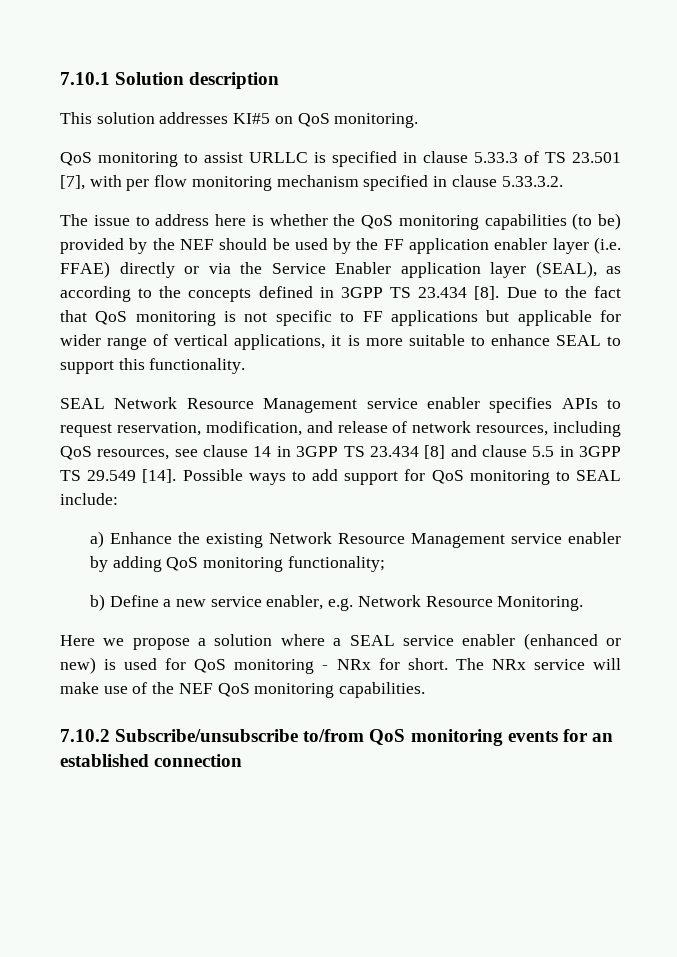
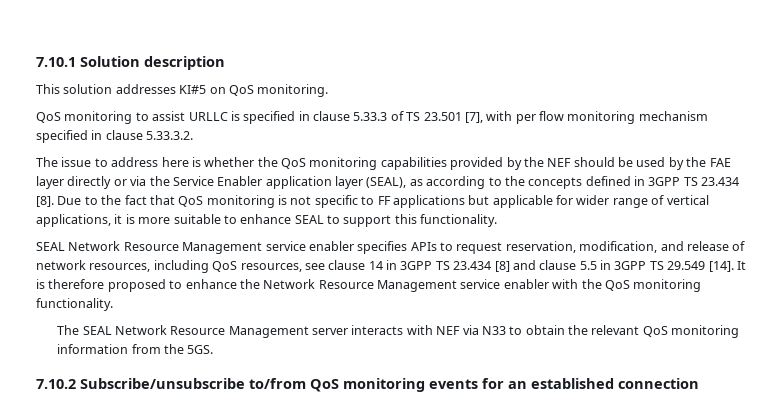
[572,213,621,230] (to be) -> (447, 163) none
[383,237,622,254] [60,261,110,278] FF application enabler layer (i.e. FFAE) -> [709,158,731,167] [36,176,64,189] FAE layer
[182,469,621,485] [60,493,118,505] [89,531,621,548] [89,556,385,572] [89,594,584,611] [60,633,622,650] [60,657,622,674] [60,682,426,698] Possible ways to add support for QoS monitoring to SEAL include: // a) Enhance the existing Network Resource Management service enabler by adding QoS monitoring functionality; // b) Define a new service enabler, e.g. Network Resource Monitoring. // Here we propose a solution where a SEAL service enabler (enhanced or new) is used for QoS monitoring - NRx for short. The NRx service will make use of the NEF QoS monitoring capabilities. -> [736,261,746,270] [36,279,702,292] [36,298,113,311] [57,325,740,338] [57,344,214,354] It is therefore proposed to enhance the Network Resource Management service enabler with the QoS monitoring functionality. // The SEAL Network Resource Management server interacts with NEF via N33 to obtain the relevant QoS monitoring information from the 5GS.

